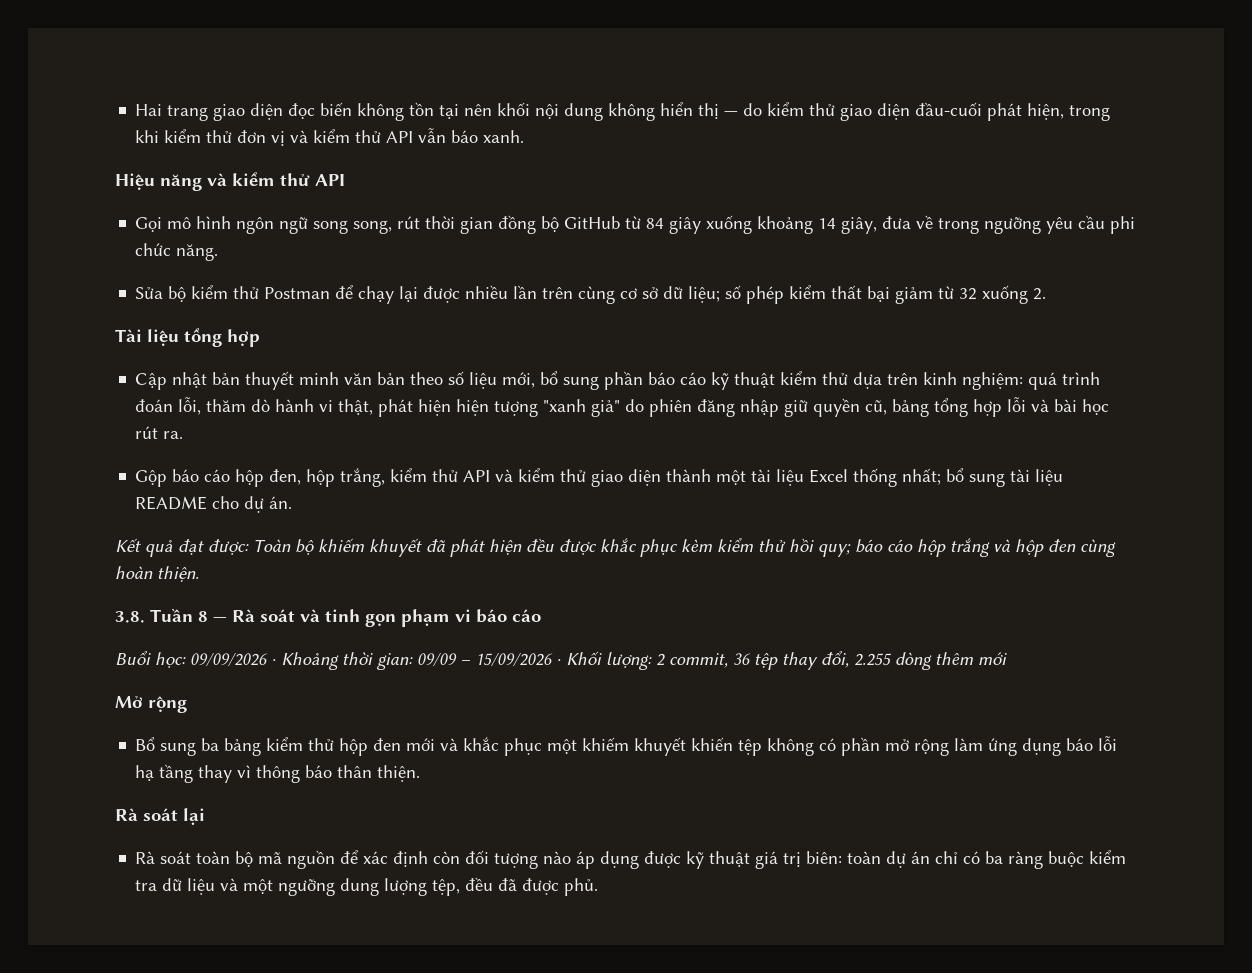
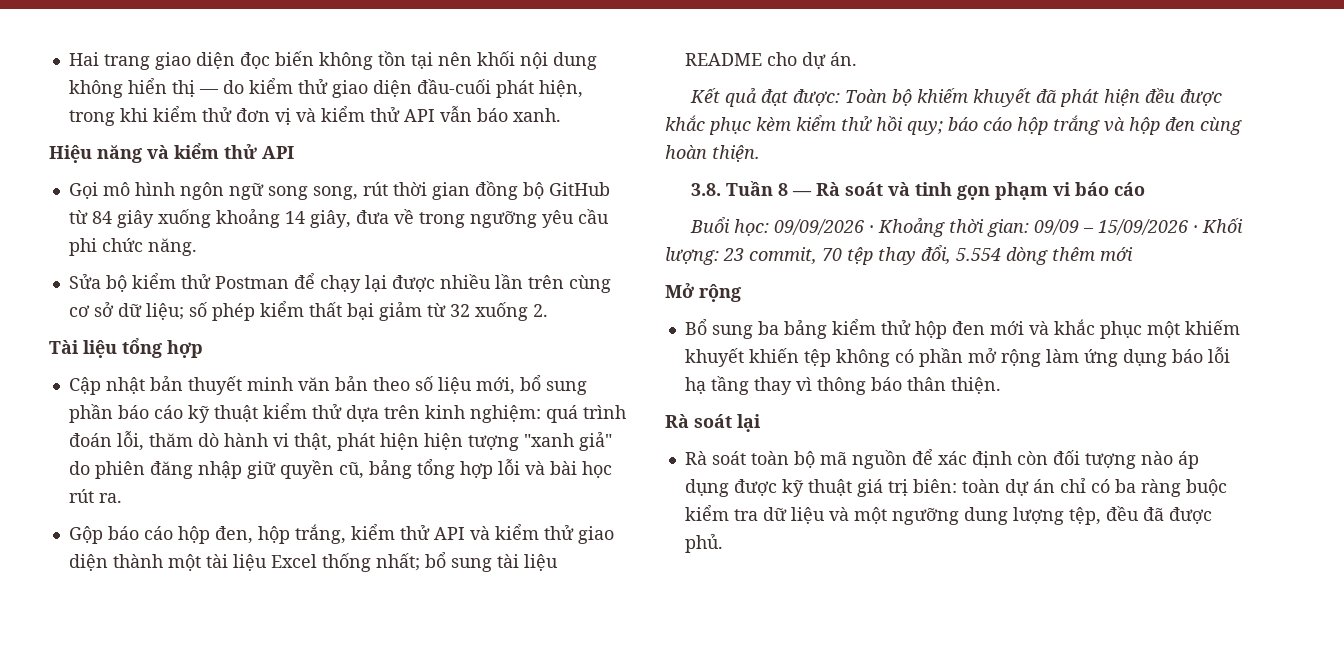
[656,653,751,668] 2 commit, 36 -> [723,247,842,264] 23 commit, 70
[854,653,892,666] 2.255 -> [956,248,1001,261] 5.554

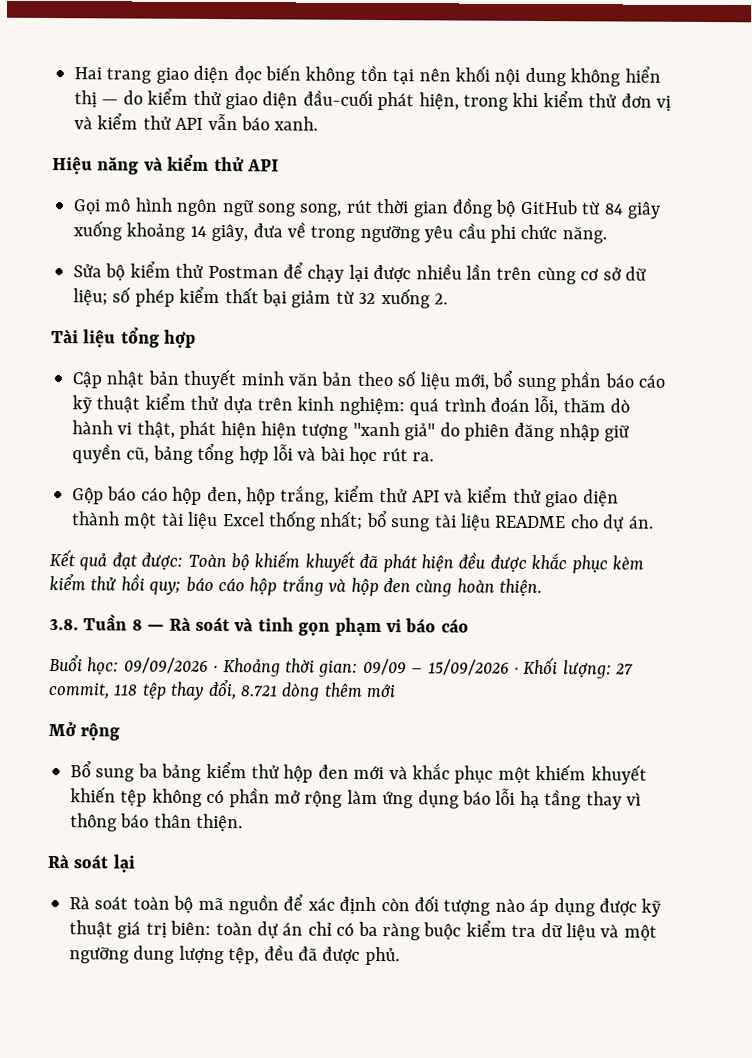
[723,247,842,264] 23 commit, 70 -> [615,663,635,675] [48,683,139,700] 27 commit, 118
[956,248,1001,261] 5.554 -> [240,685,278,697] 8.721

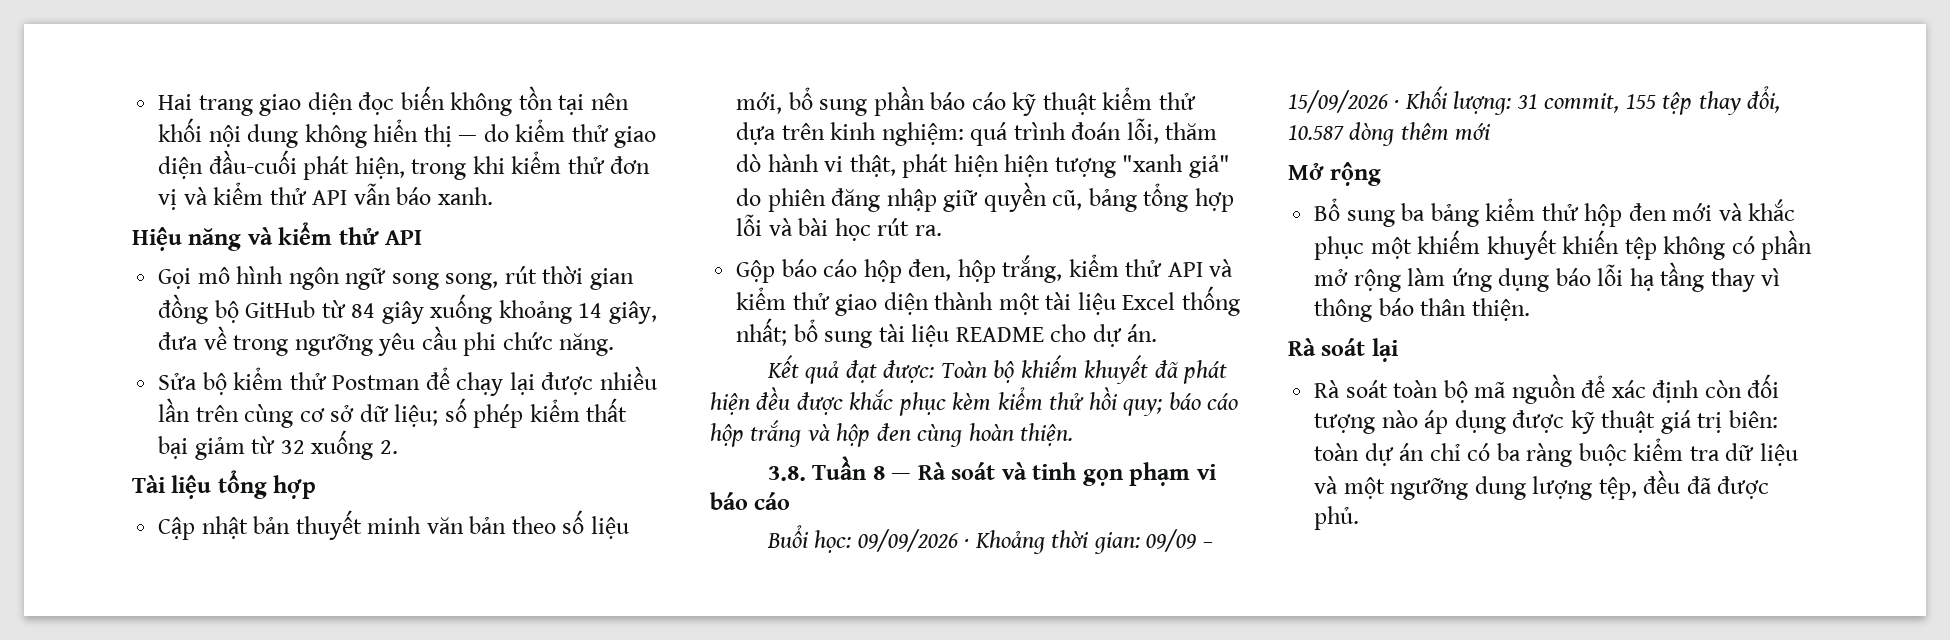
[615,663,635,675] [48,683,139,700] 27 commit, 118 -> [1516,93,1656,113] 31 commit, 155
[240,685,278,697] 8.721 -> [1288,125,1344,140] 10.587

